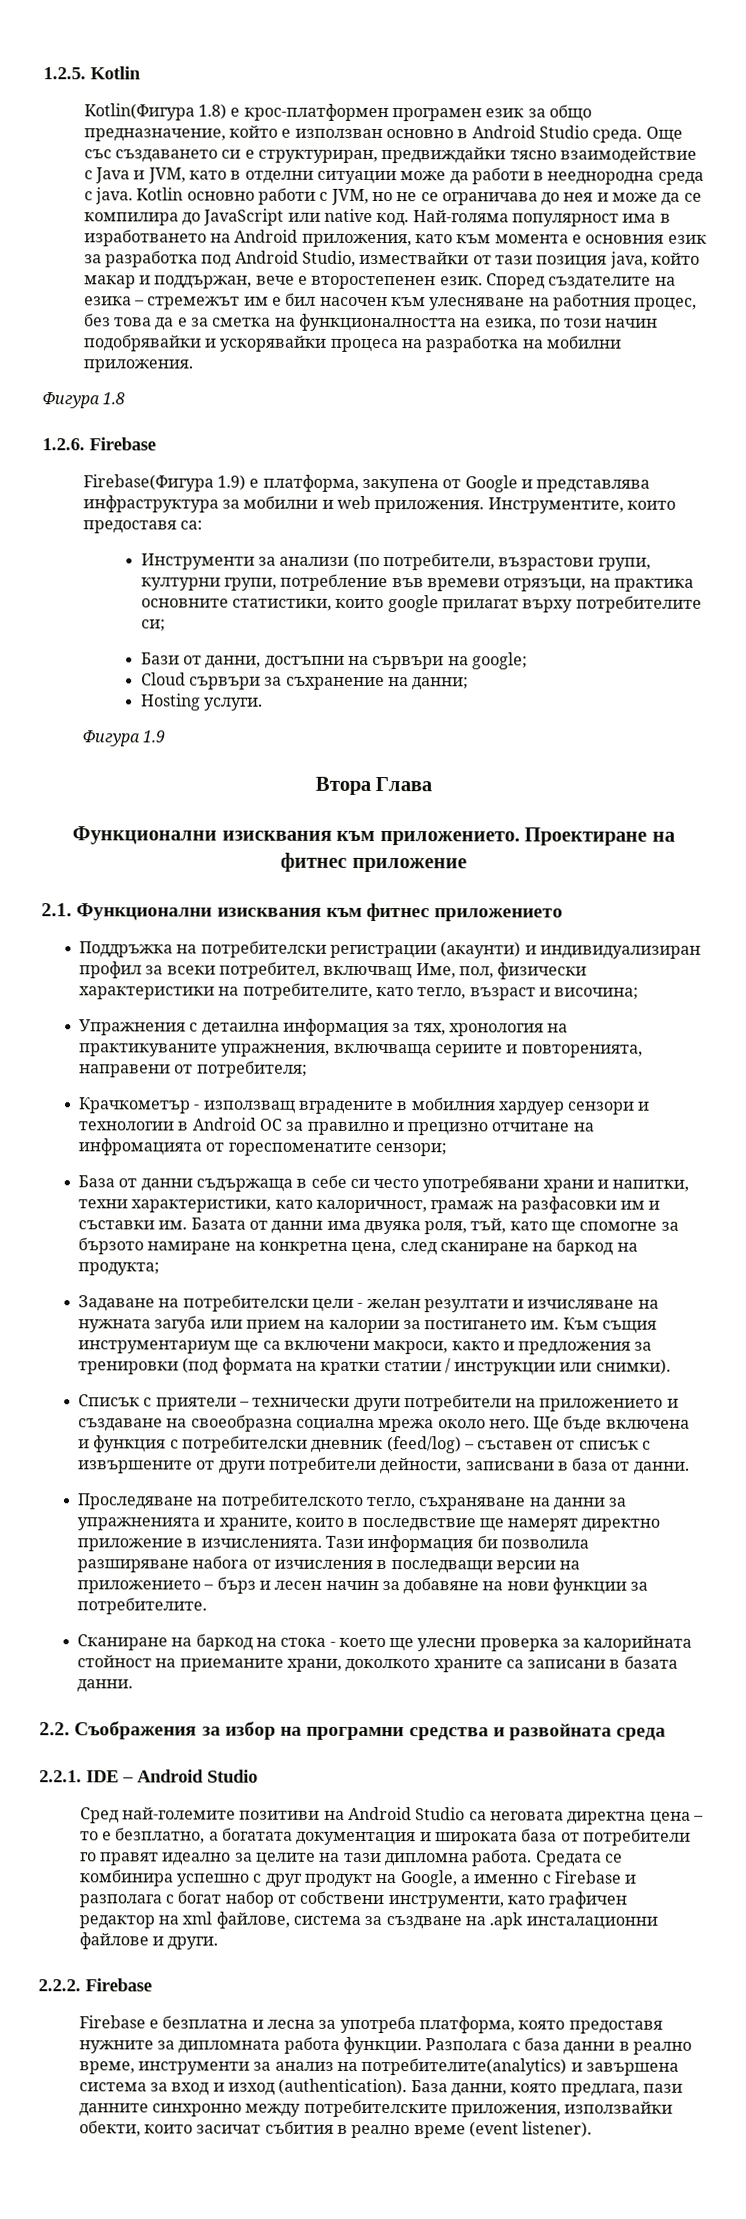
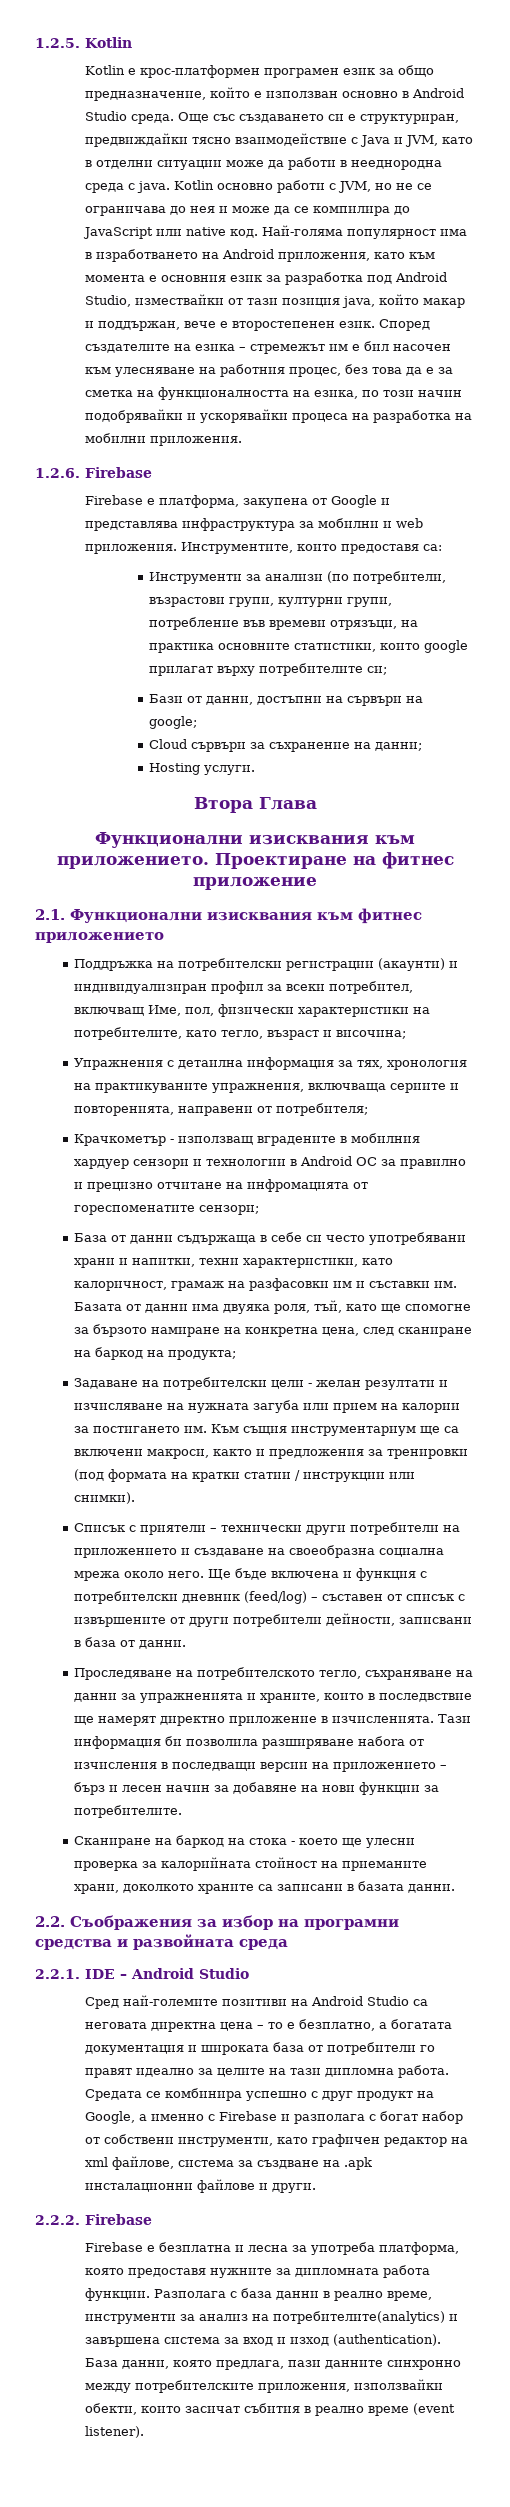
[83,103,227,121] Kotlin(Фигура 1.8) -> [85,65,126,75] Kotlin
[42,392,126,409] // Фигура 1.8 -> (243, 441) none
[82,474,246,492] Firebase(Фигура 1.9) -> [85,495,144,505] Firebase
[81,730,165,747] // Фигура 1.9 -> (256, 770) none

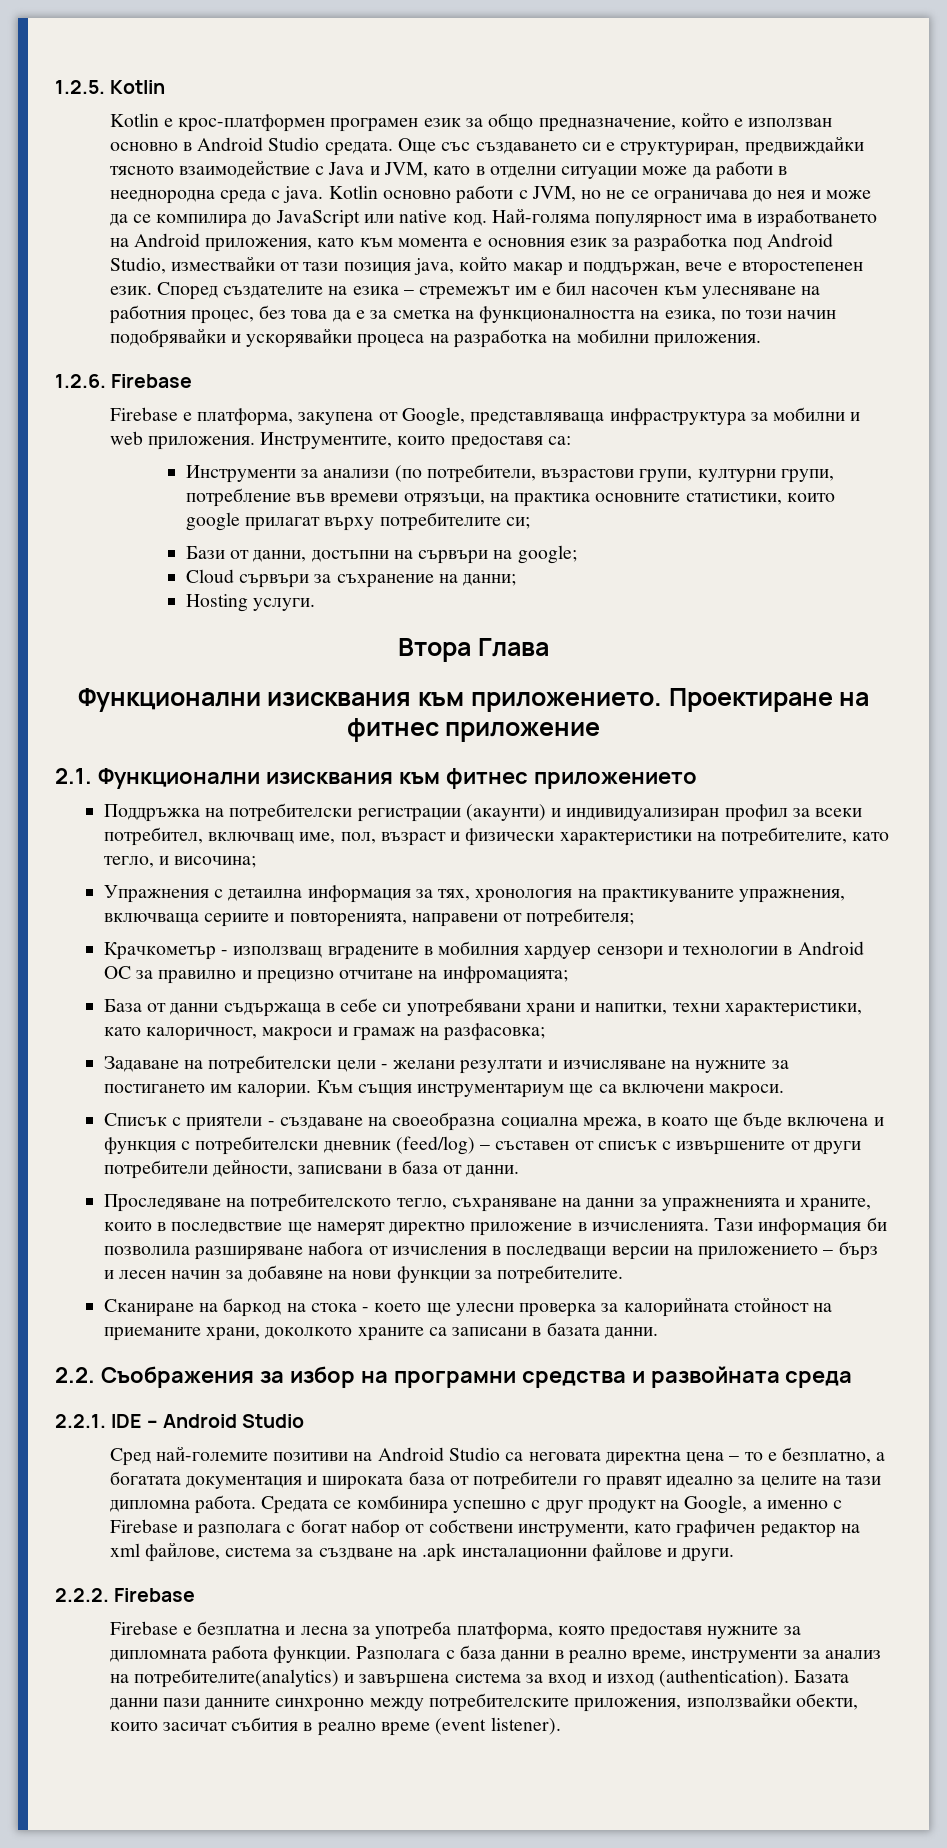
[131,114,175,124] среда. -> [324,142,393,156] средата.
[192,137,232,144] тясно -> [109,166,174,175] тясното
[331,495,391,508] [85,521,179,531] Google и представлява -> [401,407,605,426] Google, представляваща
[148,1005,215,1016] Име, пол, -> [299,832,461,846] име, пол, възраст и
[267,1030,320,1040] възраст -> (154, 862) none
[247,1179,369,1192] [74,1205,260,1215] инфромацията от гореспоменатите сензори; -> [442,966,568,984] инфромацията;
[326,1235,366,1242] често -> (402, 1007) none
[171,1278,458,1291] [74,1300,472,1314] [74,1324,473,1337] [74,1347,237,1360] грамаж на разфасовки им и съставки им. Базата от данни има двуяка роля, тъй, като ще спомогне за бързото намиране на конкретна цена, след сканиране на баркод на продукта; -> [262,1023,546,1041] макроси и грамаж на разфасовка;
[316,1380,362,1387] желан -> [393,1060,456,1069] желани
[188,1400,461,1413] [74,1426,208,1433] нужната загуба или прием на калории за постигането им. -> [695,1060,789,1073] [103,1084,312,1098] нужните за постигането им калории.
[147,1449,469,1459] [74,1469,416,1482] [74,1492,136,1504] [74,1522,461,1535] [74,1545,445,1558] [74,1569,232,1581] макроси, както и предложения за тренировки (под формата на кратки статии / инструкции или снимки). // Списък с приятели – технически други потребители на приложението и създаване на своеобразна социална мрежа около него. Ще -> [709,1084,785,1098] [103,1112,738,1131] макроси. // Списък с приятели - създаване на своеобразна социална мрежа, в коато ще
[85,2358,285,2370] База данни, която предлага, -> [794,1670,850,1683] [109,1698,158,1710] Базата данни

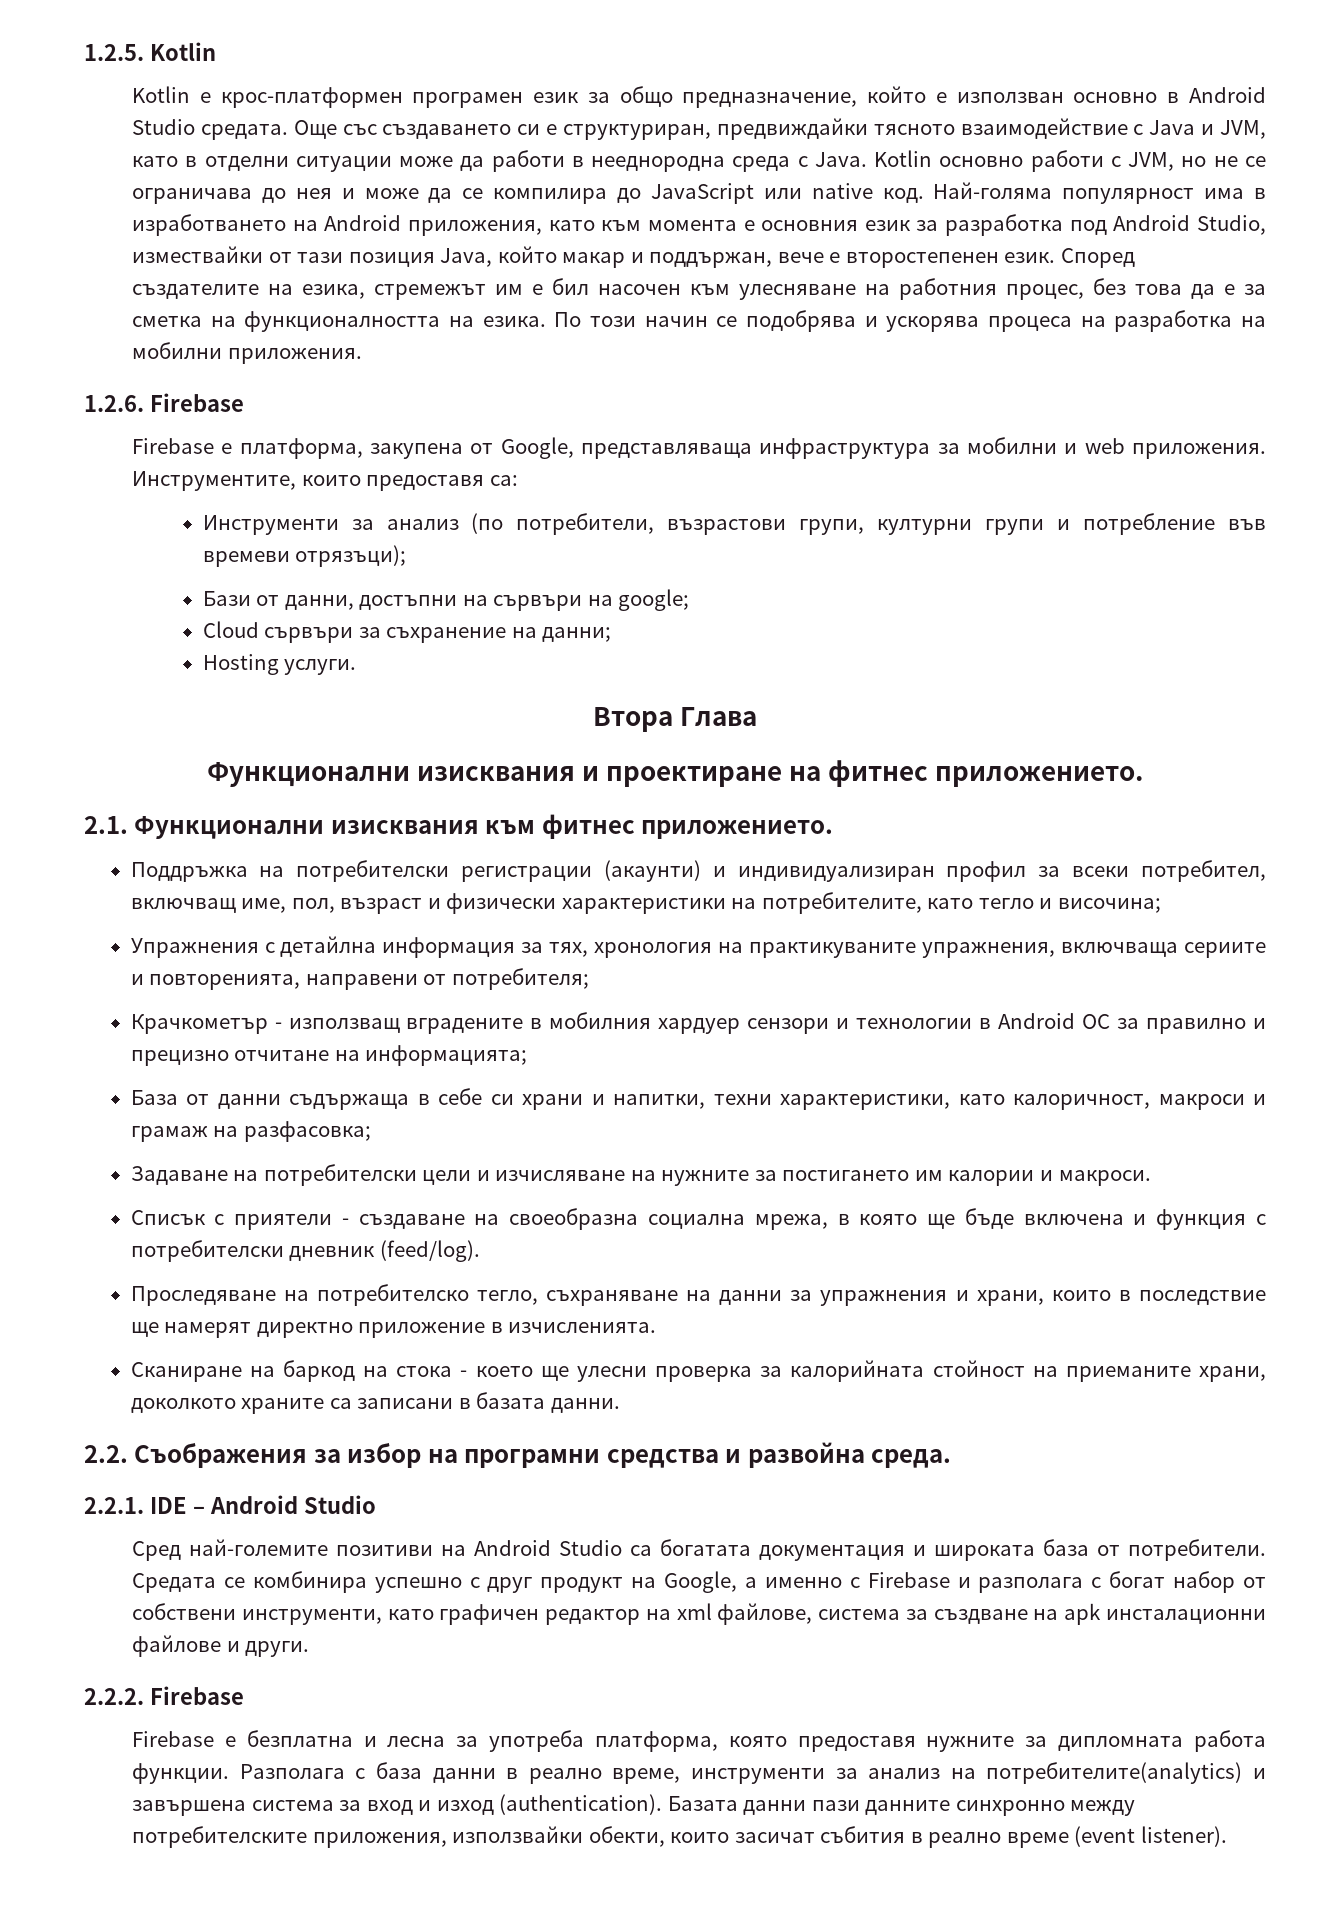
[283,186,324,203] java. -> [814,152,867,167] Java.
[413,258,454,275] java, -> [440,248,493,267] Java,
[352,286,414,295] езика – -> [302,284,366,299] езика,
[664,310,837,322] [109,328,353,348] езика, по този начин подобрявайки и ускорявайки -> [482,310,980,332] езика. По този начин се подобрява и ускорява
[323,469,390,478] анализи -> [386,519,459,530] анализ
[780,469,834,483] групи, -> [985,519,1071,535] групи и
[403,493,835,507] [185,512,530,531] отрязъци, на практика основните статистики, които google прилагат върху потребителите си; -> [295,545,407,567] отрязъци);
[418,688,833,712] към приложението. Проектиране -> [581,766,782,787] и проектиране
[445,722,601,742] приложение -> [935,766,1144,787] приложението.
[533,772,697,789] приложението -> [641,820,834,839] приложението.
[103,856,154,868] тегло, -> [978,898,1034,909] тегло
[228,889,303,901] детаилна -> [280,936,377,957] детайлна
[442,966,568,984] инфромацията; -> [365,1045,528,1066] информацията;
[406,998,521,1017] употребявани -> (514, 1099) none
[380,1060,543,1074] - желани резултати -> (472, 1177) none
[237,1080,704,1098] калории. Към същия инструментариум ще са включени -> [948,1170,1053,1186] калории и
[661,1117,709,1126] коато -> [859,1214,918,1225] която
[395,1136,861,1155] [103,1159,520,1179] (feed/log) – съставен от списък с извършените от други потребители дейности, записвани в база от данни. -> [379,1240,480,1262] (feed/log).
[250,1193,392,1212] потребителското -> [316,1284,469,1306] потребителско
[661,1198,872,1212] упражненията и храните, -> [820,1290,1044,1306] упражнения и храни,
[171,1222,283,1234] последвствие -> [1139,1290,1266,1305] последствие
[714,1217,887,1236] [103,1241,878,1260] [103,1265,624,1284] Тази информация би позволила разширяване набora от изчисления в последващи версии на приложението – бърз и лесен начин за добавяне на нови функции за потребителите. -> (657, 1327) none
[650,1366,853,1388] развойната среда -> [747,1442,952,1468] развойна среда.
[528,1447,886,1466] неговата директна цена – то е безплатно, а -> (653, 1550) none
[473,1471,882,1490] [109,1495,256,1514] потребители го правят идеално за целите на тази дипломна работа. -> [1127,1539,1266,1561] потребители.
[422,1543,457,1562] .apk -> [1064,1603,1102,1625] apk

